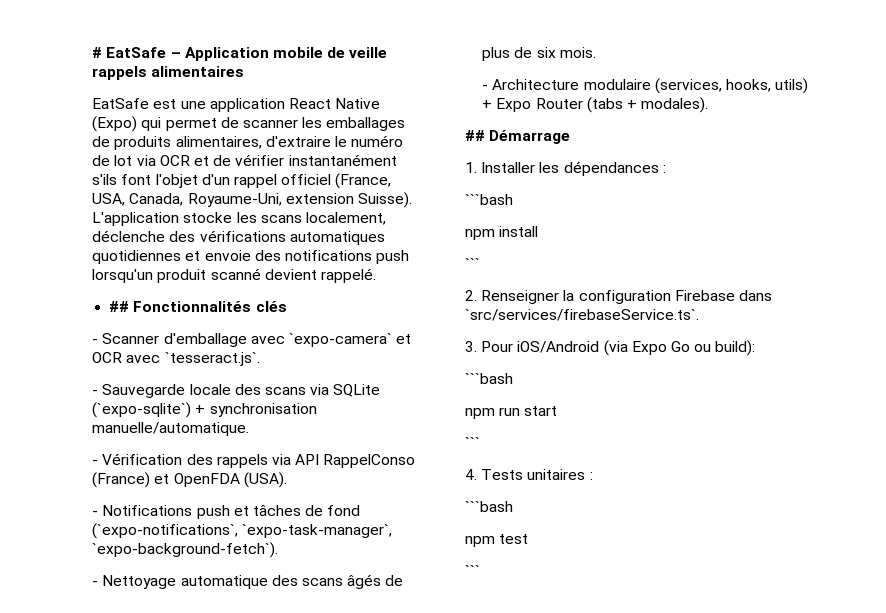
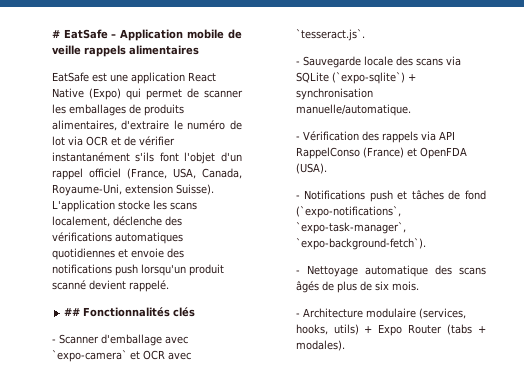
[465,130,571,144] [465,161,666,176] [465,194,513,205] [465,226,539,240] [465,258,480,269] [465,290,772,304] [465,309,699,321] [465,340,756,356] [465,373,513,384] [465,406,558,419] [465,437,480,448] [465,469,593,480] [465,501,513,512] [465,534,529,547] [465,565,480,576] // ## Démarrage // 1. Installer les dépendances : // ```bash // npm install // ``` // 2. Renseigner la configuration Firebase dans `src/services/firebaseService.ts`. // 3. Pour iOS/Android (via Expo Go ou build): // ```bash // npm run start // ``` // 4. Tests unitaires : // ```bash // npm test // ``` -> (345, 345) none

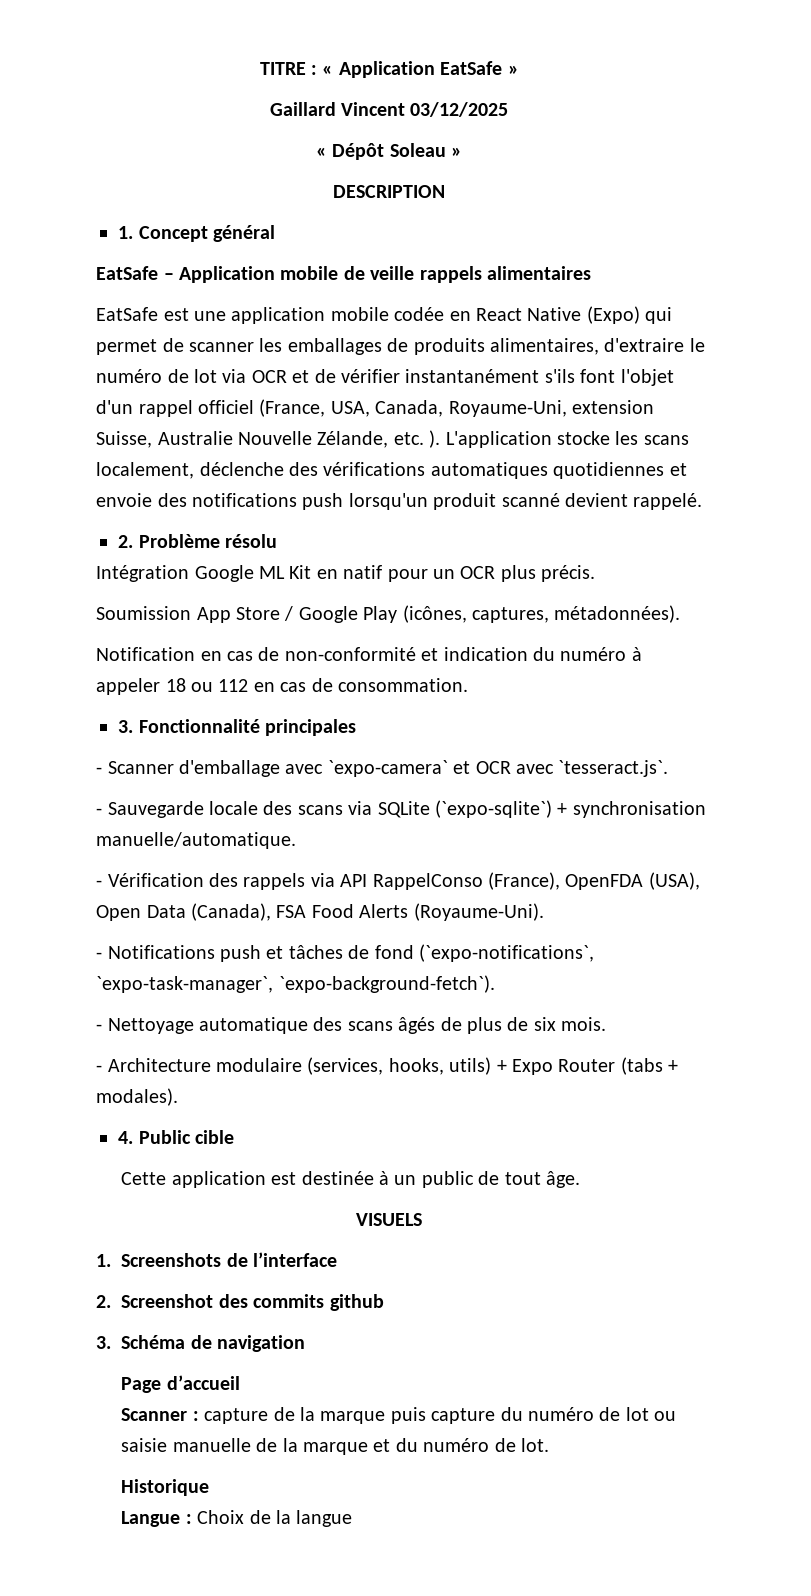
[51,30,60,38] # -> [259,61,519,78] [269,102,509,117] [315,143,463,160] [333,185,445,198] [118,225,275,242] TITRE : « Application EatSafe » // Gaillard Vincent 03/12/2025 // « Dépôt Soleau » // DESCRIPTION // 1. Concept général //
(185, 78) none -> [330,307,471,321] mobile codée en
[175,184,214,195] Suisse). -> [96,430,441,448] Suisse, Australie Nouvelle Zélande, etc. ).
[63,307,195,317] ## Fonctionnalités clés -> [118,534,277,548] [96,565,596,582] [96,605,681,623] [96,647,642,661] [96,678,468,695] [118,719,356,736] 2. Problème résolu // Intégration Google ML Kit en natif pour un OCR plus précis. // Soumission App Store / Google Play (icônes, captures, métadonnées). // Notification en cas de non-conformité et indication du numéro à appeler 18 ou 112 en cas de consommation. // 3. Fonctionnalité principales
[362,147,467,159] [295,163,327,174] (France) et OpenFDA (USA). -> [487,872,700,890] [96,903,544,921] (France), OpenFDA (USA), Open Data (Canada), FSA Food Alerts (Royaume-Uni).
(345, 345) none -> [118,1130,234,1144] [121,1171,580,1188] [356,1213,422,1226] [96,1252,338,1267] [96,1294,384,1311] [96,1335,306,1352] [121,1375,240,1393] [121,1407,677,1424] [121,1438,549,1455] [121,1479,210,1496] [121,1510,353,1527] // 4. Public cible // Cette application est destinée à un public de tout âge. // VISUELS // 1. Screenshots de l’interface // 2. Screenshot des commits github // 3. Schéma de navigation // Page d’accueil // Scanner : capture de la marque puis capture du numéro de lot ou saisie manuelle de la marque et du numéro de lot. // Historique // Langue : Choix de la langue

